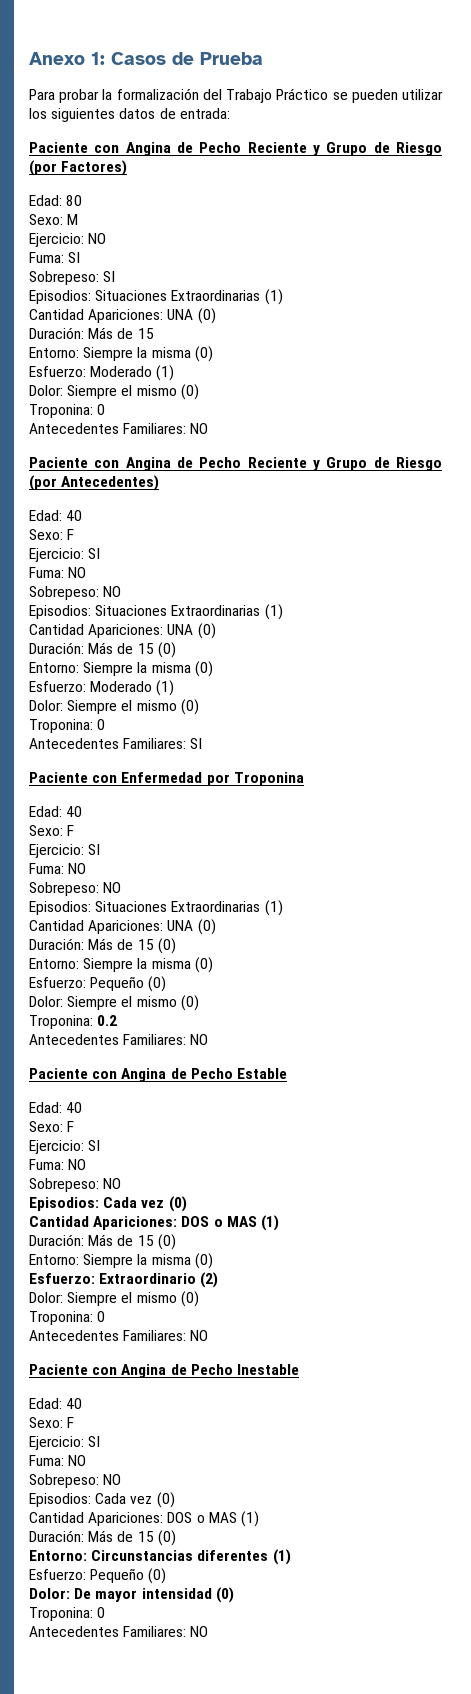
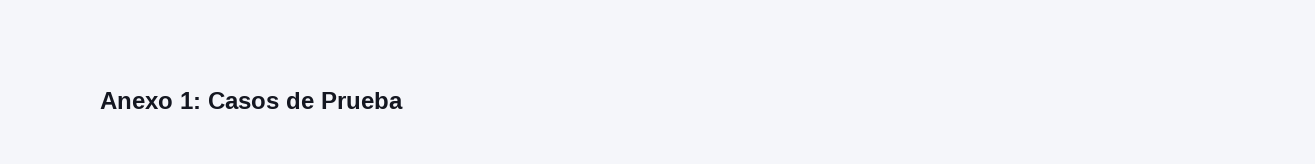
[29,88,444,103] [29,108,230,122] [29,142,442,156] [29,160,128,176] [29,195,83,206] [29,214,79,225] [29,233,107,247] [29,252,81,263] [29,271,116,285] [29,289,283,305] [29,308,216,324] [29,327,154,339] [29,346,213,362] [29,365,175,381] [29,384,199,400] [29,404,106,418] [29,423,209,434] [29,457,442,471] [29,475,160,491] [29,510,83,521] [29,529,75,540] [29,548,101,562] [29,567,87,578] [29,586,122,600] [29,604,283,620] [29,623,216,639] [29,642,176,658] [29,661,213,677] [29,680,175,696] [29,699,199,715] [29,719,106,733] [29,738,203,749] [29,772,304,786] [29,806,83,817] [29,825,75,836] [29,844,101,858] [29,863,87,874] [29,882,122,896] [29,900,283,916] [29,919,216,935] [29,938,176,954] [29,957,213,973] [29,976,167,992] [29,995,199,1011] [29,1015,118,1029] [29,1034,209,1045] [29,1068,287,1082] [29,1102,83,1113] [29,1121,75,1132] [29,1140,101,1154] [29,1159,87,1170] [29,1178,122,1192] [29,1196,187,1212] [29,1215,279,1231] [29,1234,176,1250] [29,1253,213,1269] [29,1272,219,1288] [29,1291,199,1307] [29,1311,106,1325] [29,1330,209,1341] [29,1364,299,1378] [29,1398,83,1409] [29,1417,75,1428] [29,1436,101,1450] [29,1455,87,1466] [29,1474,122,1488] [29,1492,175,1508] [29,1511,259,1527] [29,1530,176,1546] [29,1549,291,1565] [29,1568,167,1584] [29,1587,234,1603] [29,1607,106,1621] [29,1626,209,1637] // Para probar la formalización del Trabajo Práctico se pueden utilizar los siguientes datos de entrada: // Paciente con Angina de Pecho Reciente y Grupo de Riesgo (por Factores) // Edad: 80 // Sexo: M // Ejercicio: NO // Fuma: SI // Sobrepeso: SI // Episodios: Situaciones Extraordinarias (1) // Cantidad Apariciones: UNA (0) // Duración: Más de 15 // Entorno: Siempre la misma (0) // Esfuerzo: Moderado (1) // Dolor: Siempre el mismo (0) // Troponina: 0 // Antecedentes Familiares: NO // Paciente con Angina de Pecho Reciente y Grupo de Riesgo (por Antecedentes) // Edad: 40 // Sexo: F // Ejercicio: SI // Fuma: NO // Sobrepeso: NO // Episodios: Situaciones Extraordinarias (1) // Cantidad Apariciones: UNA (0) // Duración: Más de 15 (0) // Entorno: Siempre la misma (0) // Esfuerzo: Moderado (1) // Dolor: Siempre el mismo (0) // Troponina: 0 // Antecedentes Familiares: SI // Paciente con Enfermedad por Troponina // Edad: 40 // Sexo: F // Ejercicio: SI // Fuma: NO // Sobrepeso: NO // Episodios: Situaciones Extraordinarias (1) // Cantidad Apariciones: UNA (0) // Duración: Más de 15 (0) // Entorno: Siempre la misma (0) // Esfuerzo: Pequeño (0) // Dolor: Siempre el mismo (0) // Troponina: 0.2 // Antecedentes Familiares: NO // Paciente con Angina de Pecho Estable // Edad: 40 // Sexo: F // Ejercicio: SI // Fuma: NO // Sobrepeso: NO // Episodios: Cada vez (0) // Cantidad Apariciones: DOS o MAS (1) // Duración: Más de 15 (0) // Entorno: Siempre la misma (0) // Esfuerzo: Extraordinario (2) // Dolor: Siempre el mismo (0) // Troponina: 0 // Antecedentes Familiares: NO // Paciente con Angina de Pecho Inestable // Edad: 40 // Sexo: F // Ejercicio: SI // Fuma: NO // Sobrepeso: NO // Episodios: Cada vez (0) // Cantidad Apariciones: DOS o MAS (1) // Duración: Más de 15 (0) // Entorno: Circunstancias diferentes (1) // Esfuerzo: Pequeño (0) // Dolor: De mayor intensidad (0) // Troponina: 0 // Antecedentes Familiares: NO -> (403, 100) none

